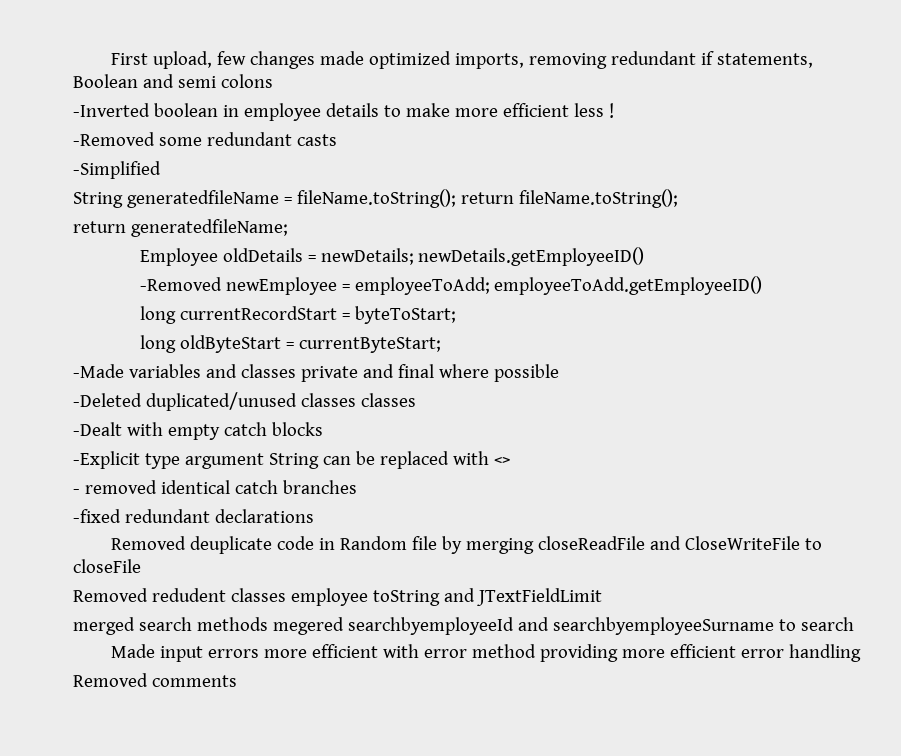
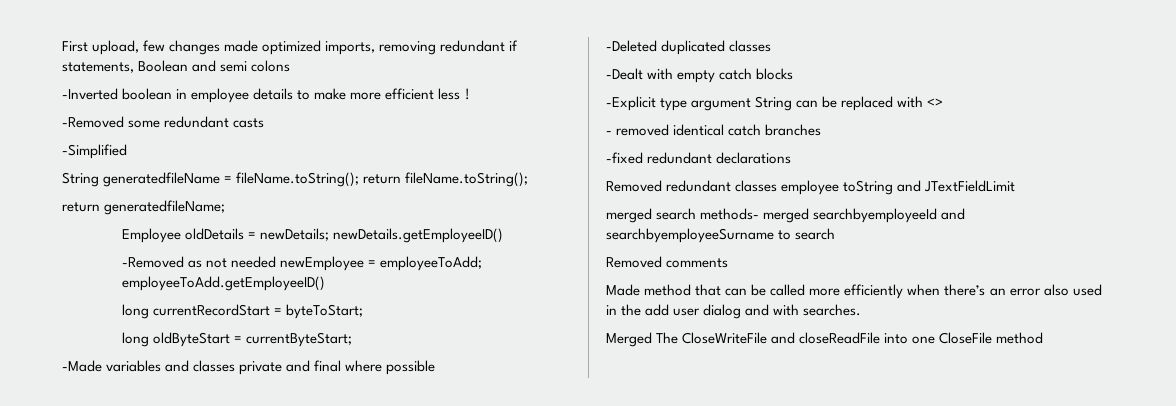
(222, 284) none -> [188,256,277,268] as not needed
[145,392,356,411] duplicated/unused classes -> [661,40,726,55] duplicated
[190,536,823,554] [73,559,141,573] [73,588,226,602] deuplicate code in Random file by merging closeReadFile and CloseWriteFile to closeFile // Removed redudent -> [666,180,732,192] redundant
[196,617,344,635] methods megered -> [700,208,810,223] methods- merged
[111,644,862,662] [73,673,237,687] Made input errors more efficient with error method providing more efficient error handling // Removed comments -> [606,256,729,268] [606,284,1102,299] [606,304,862,319] [606,332,1044,347] Removed comments // Made method that can be called more efficiently when there’s an error also used in the add user dialog and with searches. // Merged The CloseWriteFile and closeReadFile into one CloseFile method

